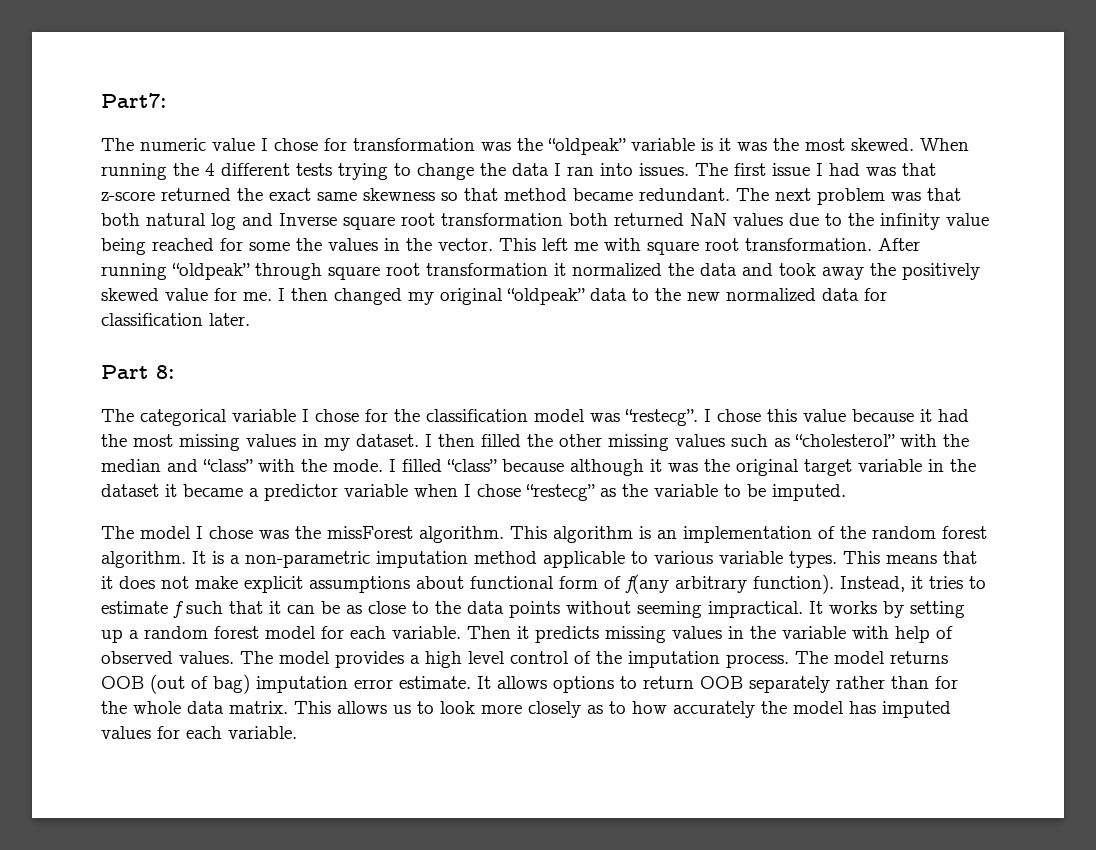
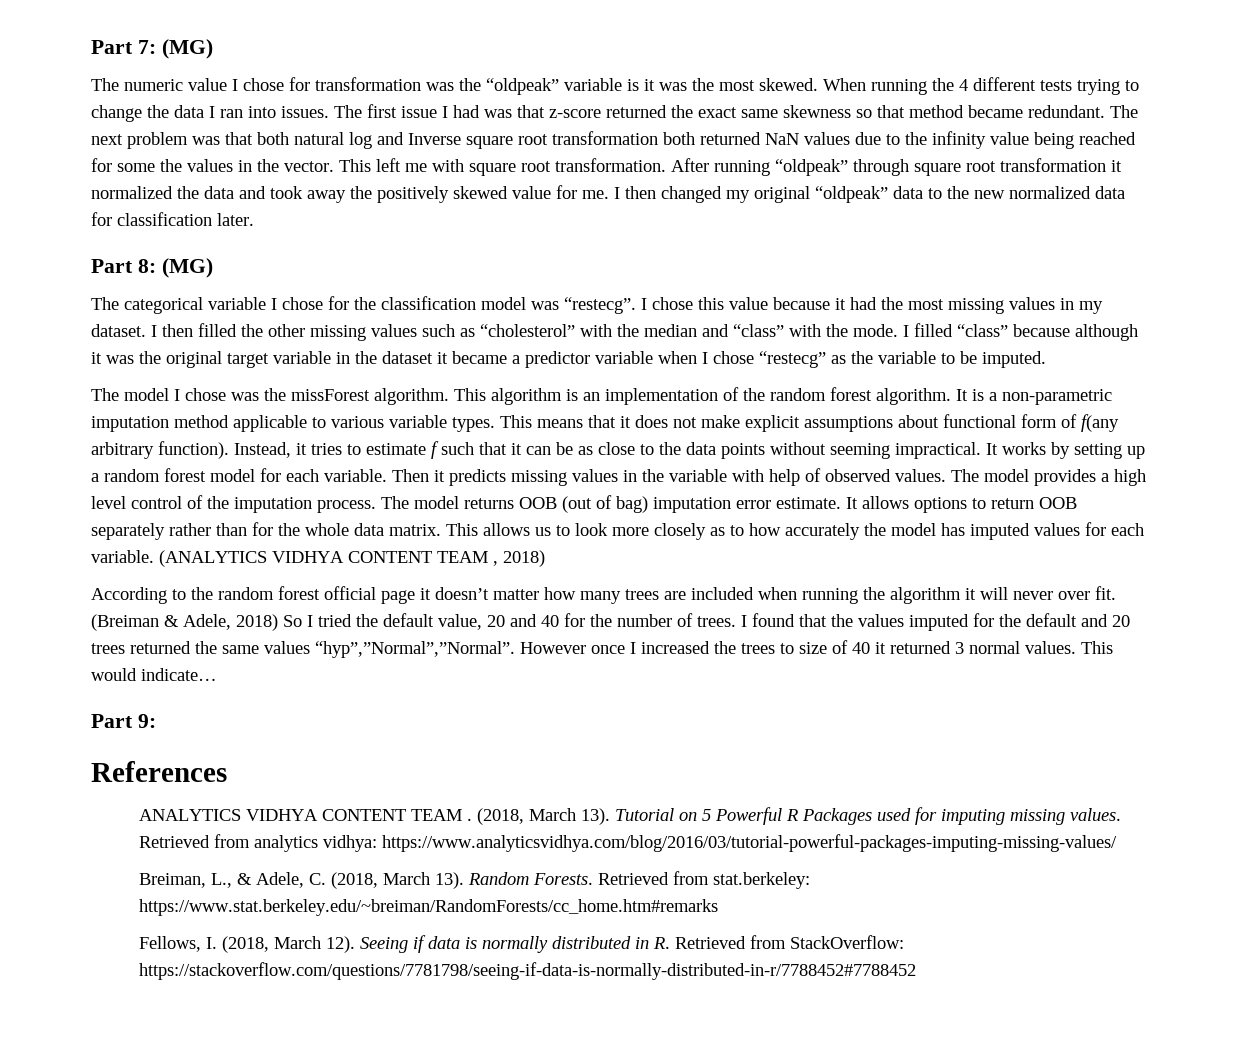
[101,93,167,108] Part7: -> [91,39,213,59] Part 7: (MG)
(175, 372) none -> [161,258,213,278] (MG)
(297, 732) none -> [159,550,545,567] [91,586,1116,604] [91,613,1130,631] [91,640,1113,658] [91,668,217,681] [91,714,156,728] [91,761,227,782] [139,807,1122,825] [139,834,1118,852] [139,871,811,889] [139,899,719,916] [139,935,905,953] [139,962,917,980] (ANALYTICS VIDHYA CONTENT TEAM , 2018) // According to the random forest official page it doesn’t matter how many trees are included when running the algorithm it will never over fit. (Breiman & Adele, 2018) So I tried the default value, 20 and 40 for the number of trees. I found that the values imputed for the default and 20 trees returned the same values “hyp”,”Normal”,”Normal”. However once I increased the trees to size of 40 it returned 3 normal values. This would indicate… // Part 9: // References // ANALYTICS VIDHYA CONTENT TEAM . (2018, March 13). Tutorial on 5 Powerful R Packages used for imputing missing values. Retrieved from analytics vidhya: https://www.analyticsvidhya.com/blog/2016/03/tutorial-powerful-packages-imputing-missing-values/ // Breiman, L., & Adele, C. (2018, March 13). Random Forests. Retrieved from stat.berkeley: https://www.stat.berkeley.edu/~breiman/RandomForests/cc_home.htm#remarks // Fellows, I. (2018, March 12). Seeing if data is normally distributed in R. Retrieved from StackOverflow: https://stackoverflow.com/questions/7781798/seeing-if-data-is-normally-distributed-in-r/7788452#7788452

